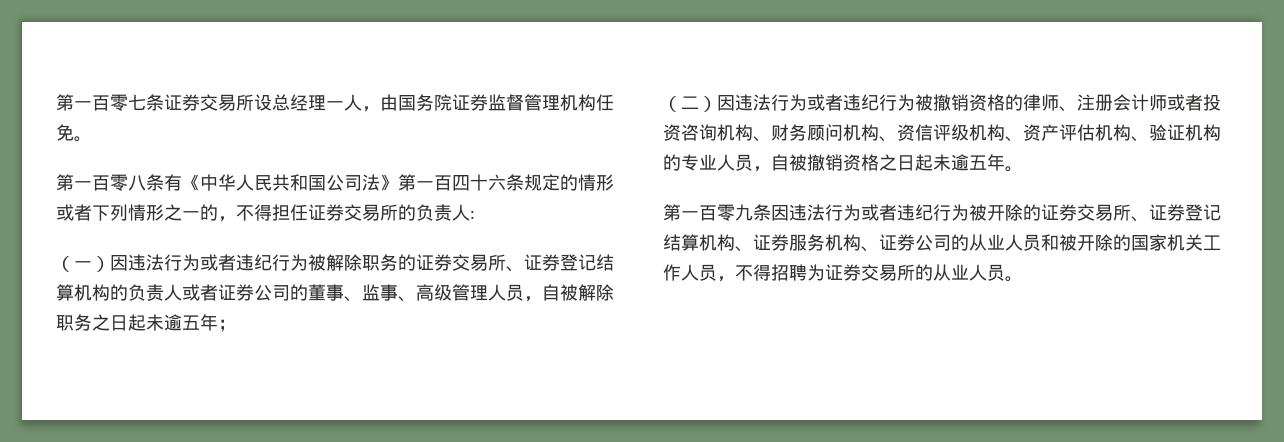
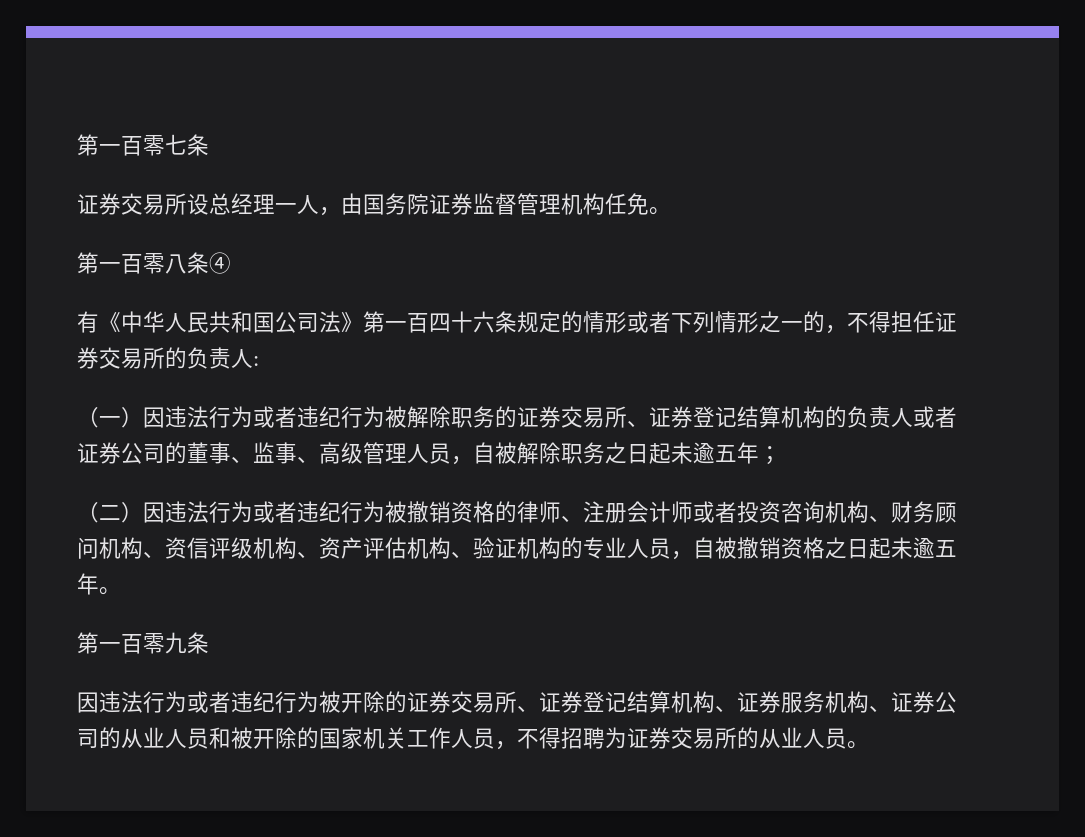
(164, 102) none -> (209, 145) //
(164, 182) none -> [209,252,231,274] ④ //
(771, 212) none -> (209, 643) //

